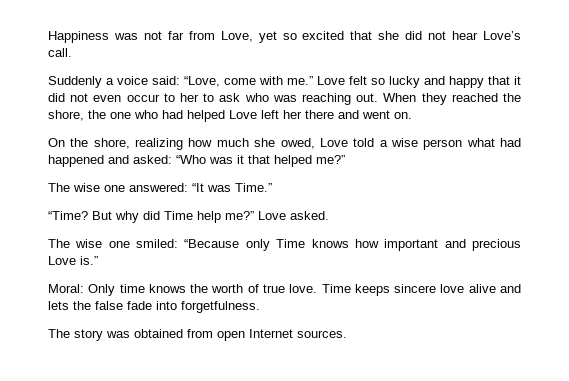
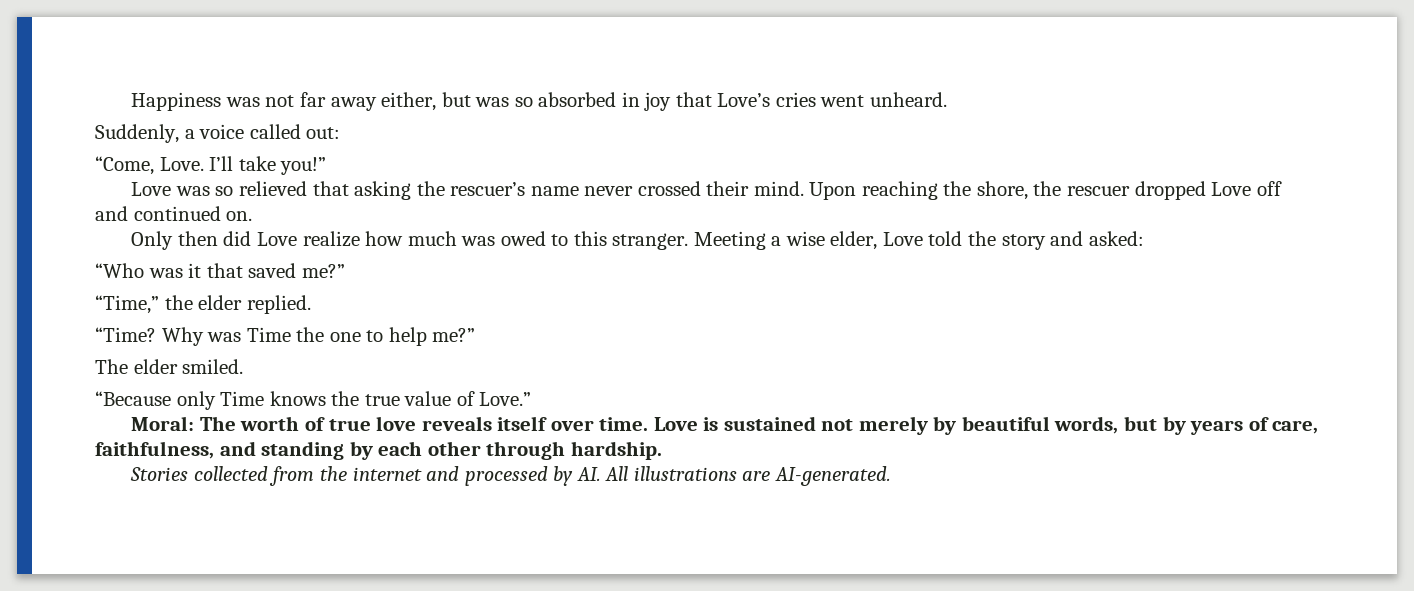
[188,31,521,43] [48,48,72,57] [48,76,521,88] [48,93,521,105] [48,110,412,122] [48,138,521,150] [48,155,104,167] from Love, yet so excited that she did not hear Love’s call. // Suddenly a voice said: “Love, come with me.” Love felt so lucky and happy that it did not even occur to her to ask who was reaching out. When they reached the shore, the one who had helped Love left her there and went on. // On the shore, realizing how much she owed, Love told a wise person what had happened -> [330,92,947,111] [95,124,341,143] [95,156,327,175] [131,181,1282,200] [95,206,253,221] [131,231,1046,250] away either, but was so absorbed in joy that Love’s cries went unheard. // Suddenly, a voice called out: // “Come, Love. I’ll take you!” // Love was so relieved that asking the rescuer’s name never crossed their mind. Upon reaching the shore, the rescuer dropped Love off and continued on. // Only then did Love realize how much was owed to this stranger. Meeting a wise elder, Love told the story
(172, 159) none -> (1144, 238) //
[274,155,345,167] [48,183,272,192] [48,211,329,223] [48,239,521,251] [48,256,98,265] [48,284,521,296] [48,301,260,313] [48,329,347,341] helped me?” // The wise one answered: “It was Time.” // “Time? But why did Time help me?” Love asked. // The wise one smiled: “Because only Time knows how important and precious Love is.” // Moral: Only time knows the worth of true love. Time keeps sincere love alive and lets the false fade into forgetfulness. // The story was obtained from open Internet sources. -> [248,263,345,278] [95,295,311,314] [95,327,476,346] [95,359,244,374] [95,391,532,410] [131,416,1319,435] [95,441,662,460] [130,466,891,486] saved me?” // “Time,” the elder replied. // “Time? Why was Time the one to help me?” // The elder smiled. // “Because only Time knows the true value of Love.” // Moral: The worth of true love reveals itself over time. Love is sustained not merely by beautiful words, but by years of care, faithfulness, and standing by each other through hardship. // Stories collected from the internet and processed by AI. All illustrations are AI-generated.

